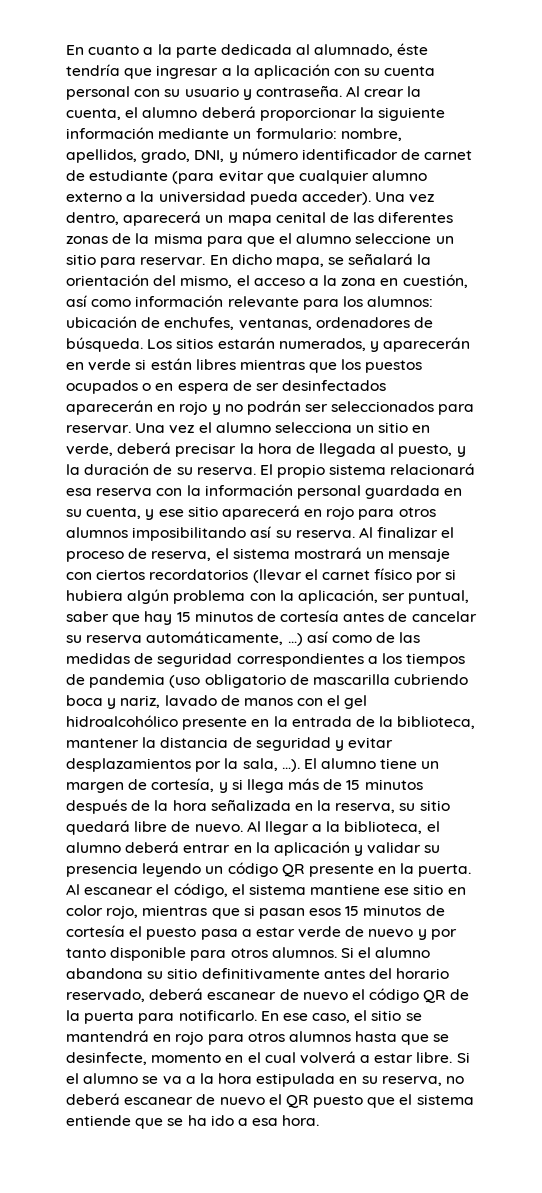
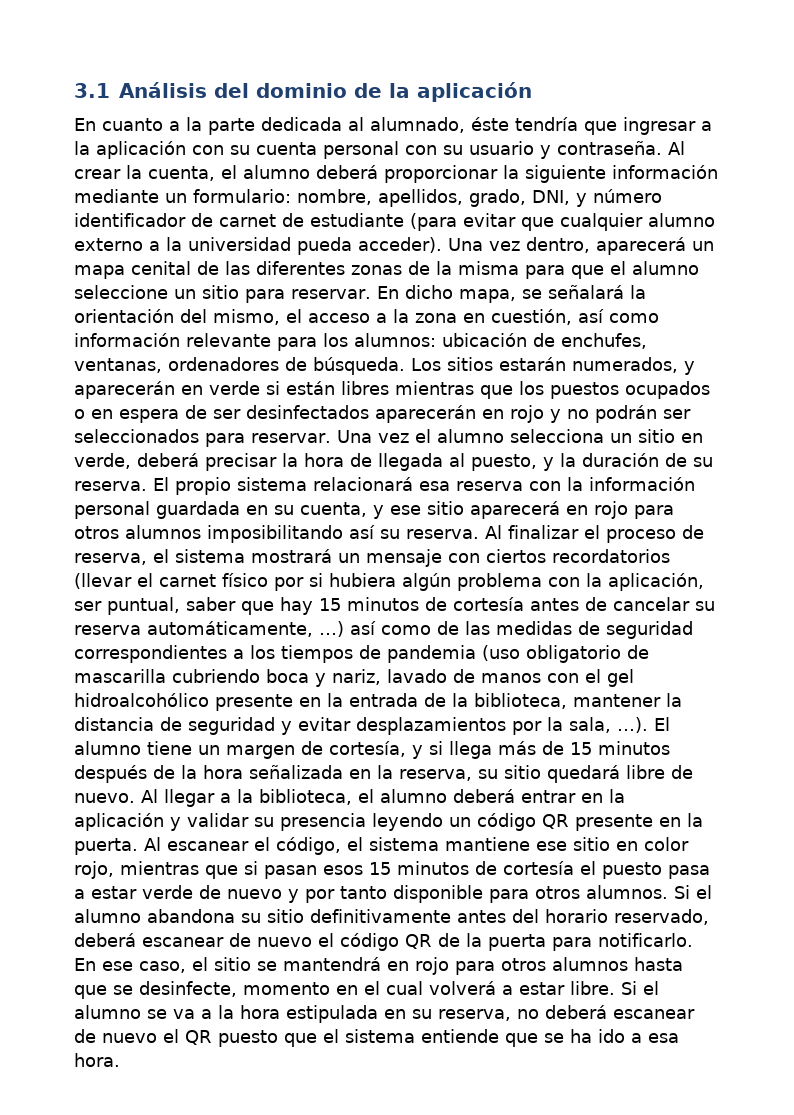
(66, 50) none -> [74,82,532,102] 3.1 Análisis del dominio de la aplicación //

